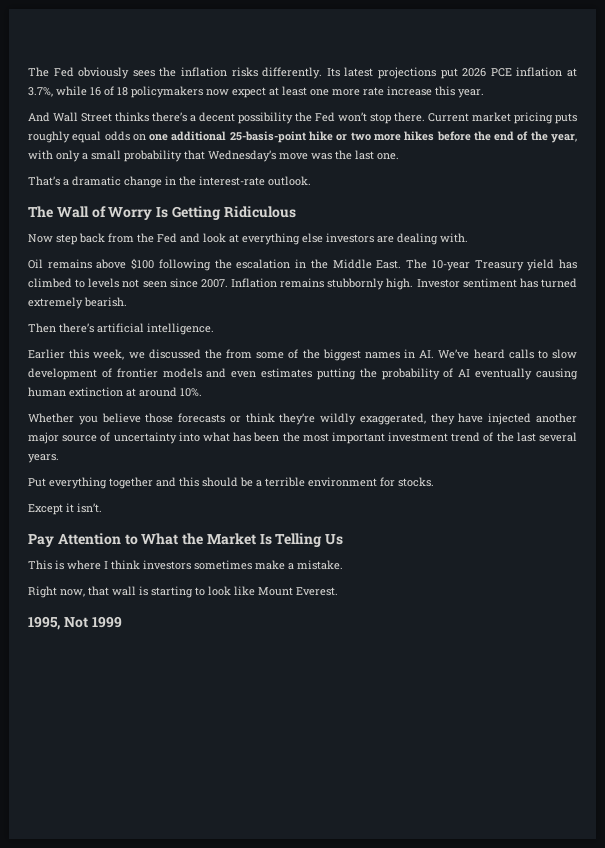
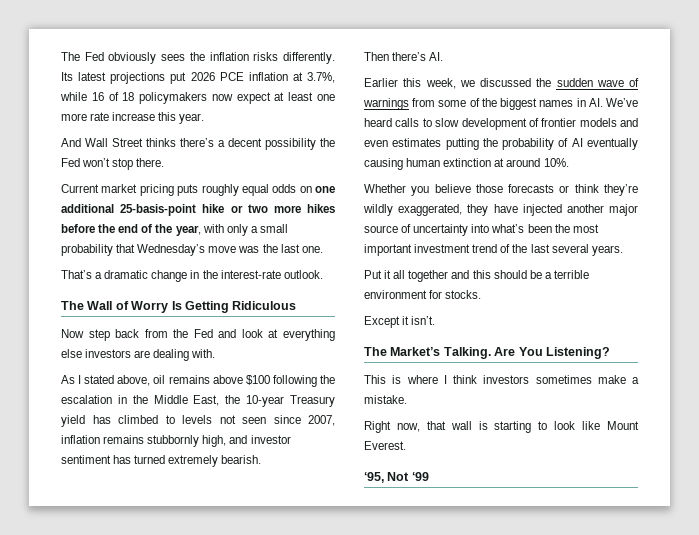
(425, 117) none -> (165, 162) //
[28,259,43,269] Oil -> [61,375,166,386] As I stated above, oil
[376,259,428,269] East. The -> [193,395,241,406] East, the
[200,278,460,290] 2007. Inflation remains stubbornly high. Investor -> [308,415,335,426] [61,435,291,447] 2007, inflation remains stubbornly high, and investor
[97,323,214,335] artificial intelligence. -> [429,52,444,61] AI.
(222, 354) none -> [556,78,639,87] [363,98,409,110] sudden wave of warnings
[202,432,252,442] what has -> [491,224,525,233] what’s
[49,477,107,489] everything -> [384,270,406,279] it all
[28,533,344,547] Pay Attention to What the Market Is Telling Us -> [364,347,610,359] The Market’s Talking. Are You Listening?
[28,616,122,630] 1995, Not 1999 -> [364,472,429,483] ‘95, Not ‘99

